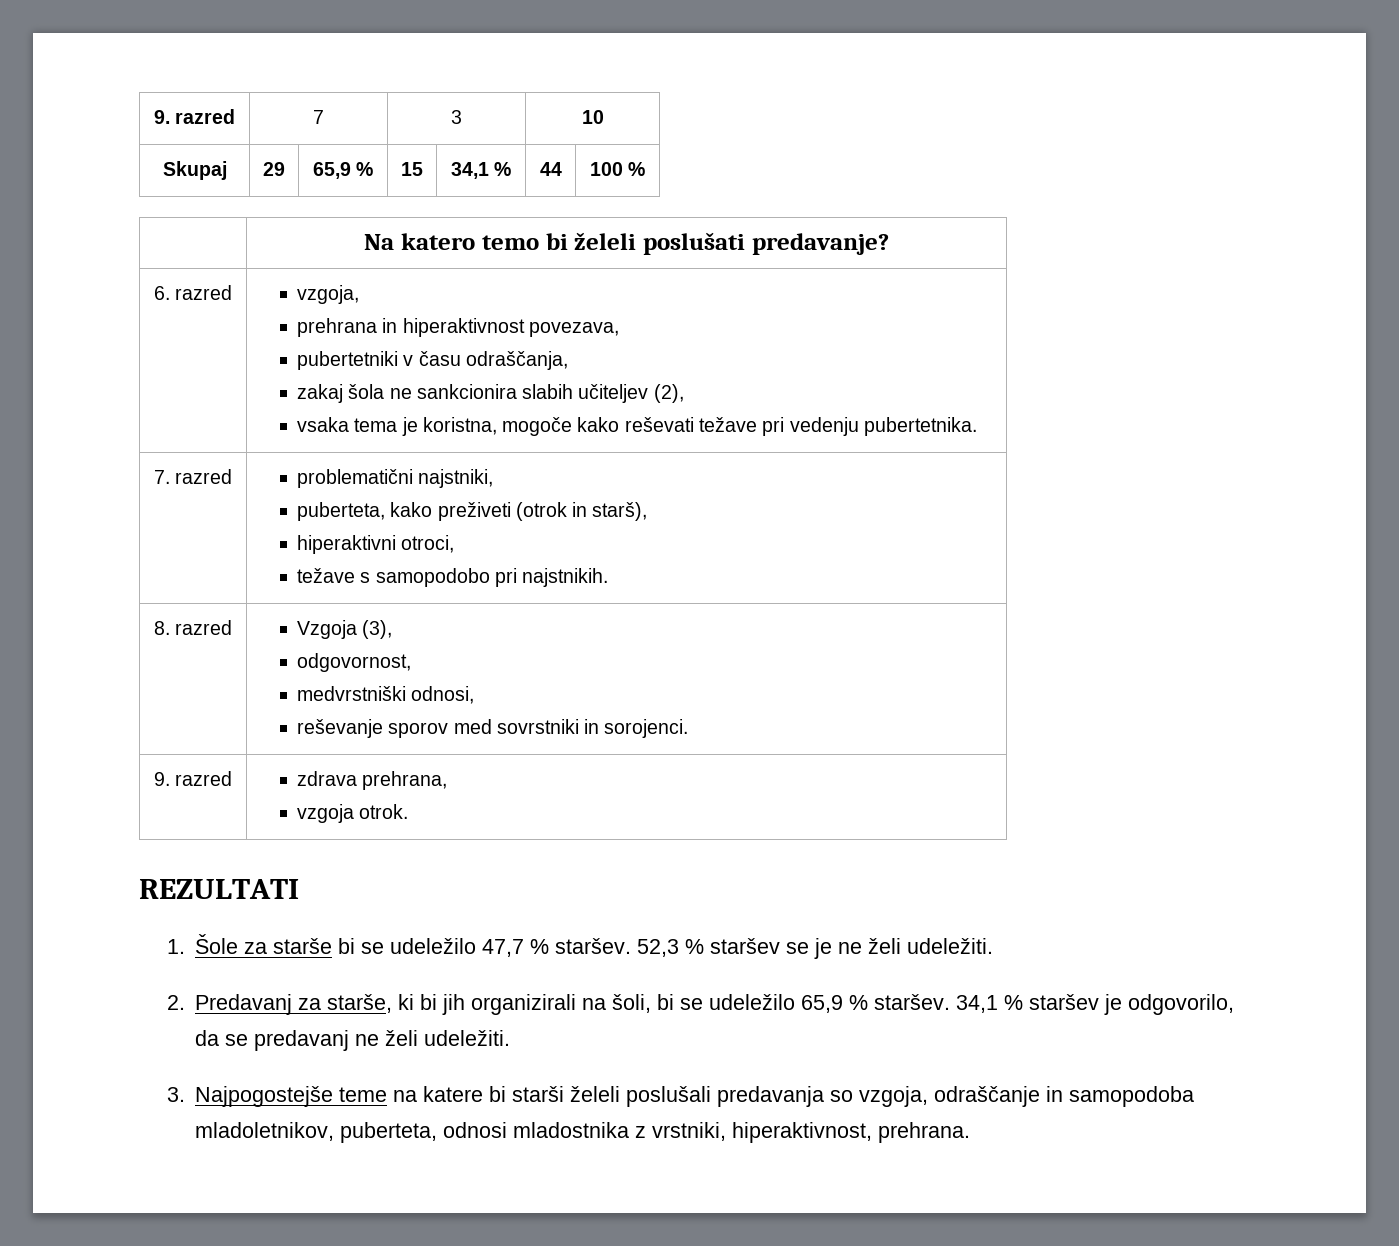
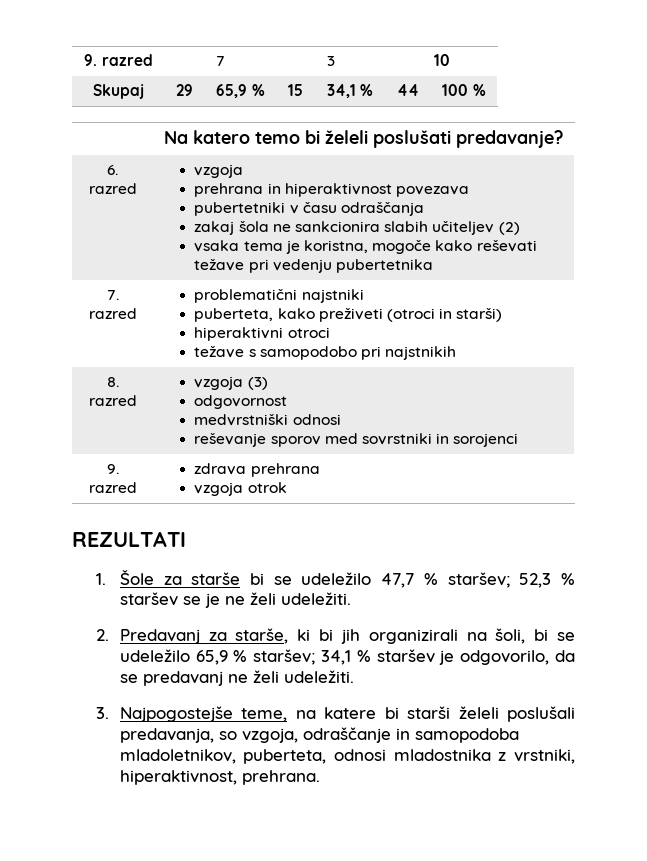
[297,285,360,304] vzgoja, -> [194,164,244,178] vzgoja
[528,322,619,337] povezava, -> [395,186,469,197] povezava
[465,351,568,370] odraščanja, -> [340,202,424,216] odraščanja
[653,384,684,403] (2), -> [498,222,520,235] (2)
[863,417,977,436] pubertetnika. -> [335,259,433,273] pubertetnika
[418,469,494,488] najstniki, -> [301,289,364,303] najstniki
[515,502,648,521] (otrok in starš), -> [386,308,503,322] (otroci in starši)
[401,535,455,553] otroci, -> [287,327,330,338] otroci
[522,568,609,587] najstnikih. -> [385,346,457,360] najstnikih
[297,620,393,639] [297,653,412,672] Vzgoja (3), // odgovornost, -> [194,376,268,390] [194,395,288,409] vzgoja (3) // odgovornost
[411,686,475,704] odnosi, -> [292,414,341,425] odnosi
[604,719,689,738] sorojenci. -> [453,433,519,447] sorojenci
[362,771,448,790] [297,804,409,823] prehrana, // vzgoja otrok. -> [250,463,320,477] [194,482,287,496] prehrana // vzgoja otrok
[555,938,632,954] staršev. -> [447,572,510,588] staršev;
[874,994,951,1010] staršev. -> [253,649,316,665] staršev;
[339,1087,388,1102] teme -> [241,708,288,722] teme,
[717,1086,825,1107] predavanja -> [119,728,214,743] predavanja,

